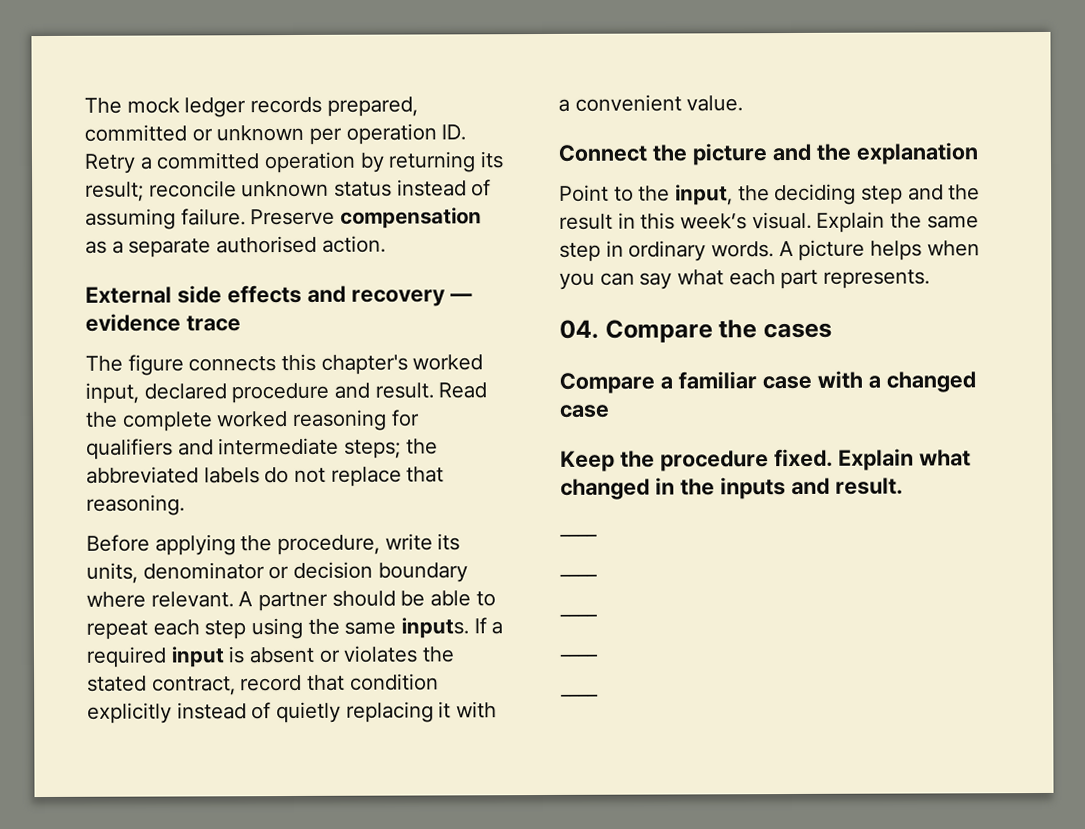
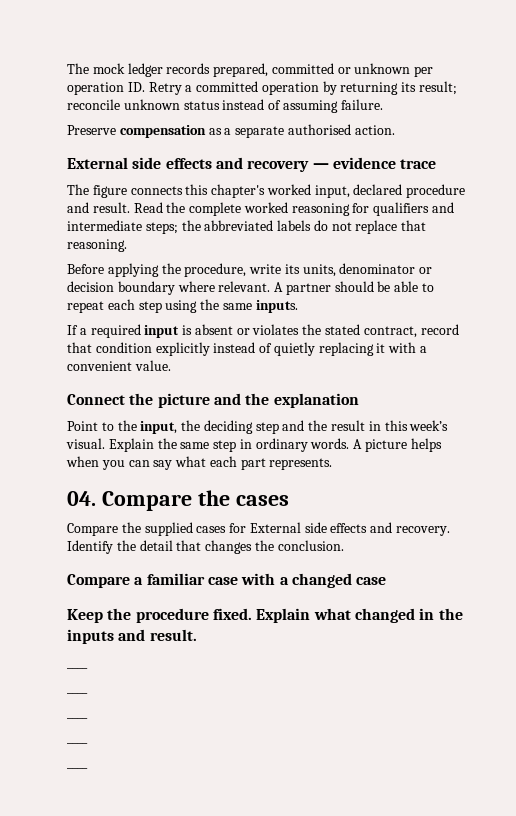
(246, 217) none -> (383, 104) //
(470, 628) none -> (298, 306) //
(832, 330) none -> [67,522,451,536] [67,540,344,554] // Compare the supplied cases for External side effects and recovery. Identify the detail that changes the conclusion.

